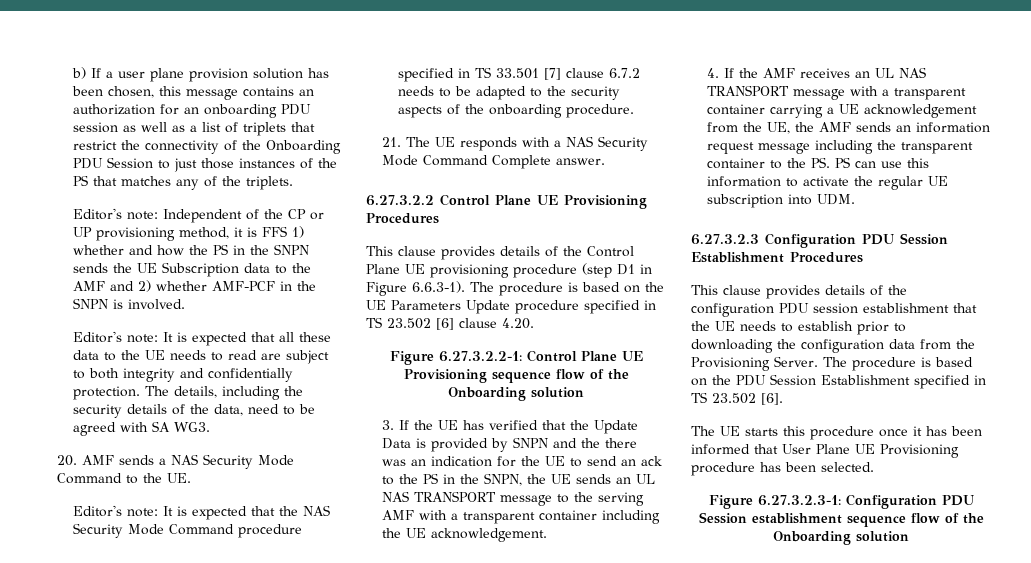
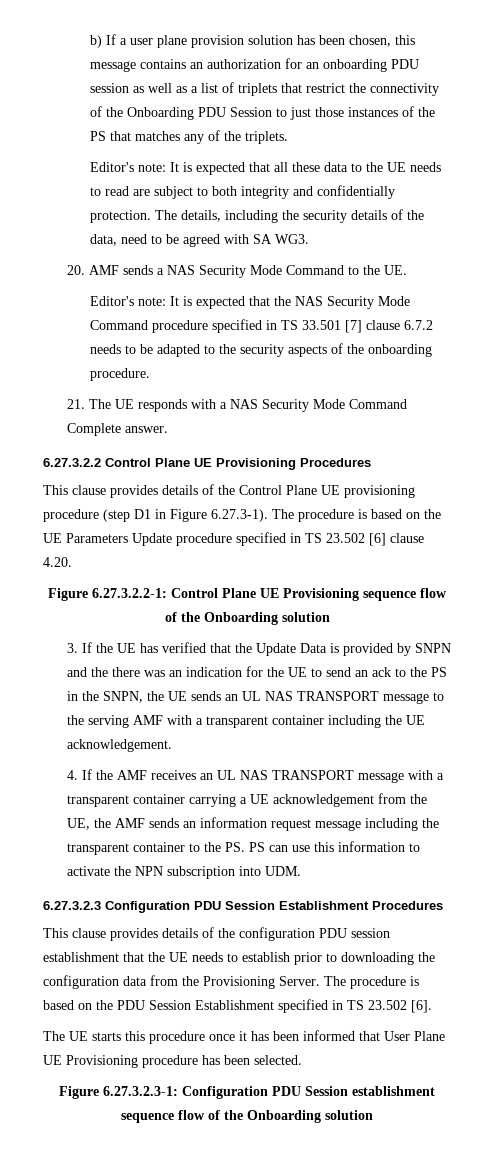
[73,208,325,223] [73,226,305,241] [73,244,310,256] [73,262,312,277] [73,280,317,292] [73,298,186,310] // Editor's note: Independent of the CP or UP provisioning method, it is FFS 1) whether and how the PS in the SNPN sends the UE Subscription data to the AMF and 2) whether AMF-PCF in the SNPN is involved. -> (289, 137) none
[412,281,465,293] 6.6.3-1). -> [211,509,268,522] 6.27.3-1).
[878,176,949,190] regular UE -> [134,866,163,876] NPN

